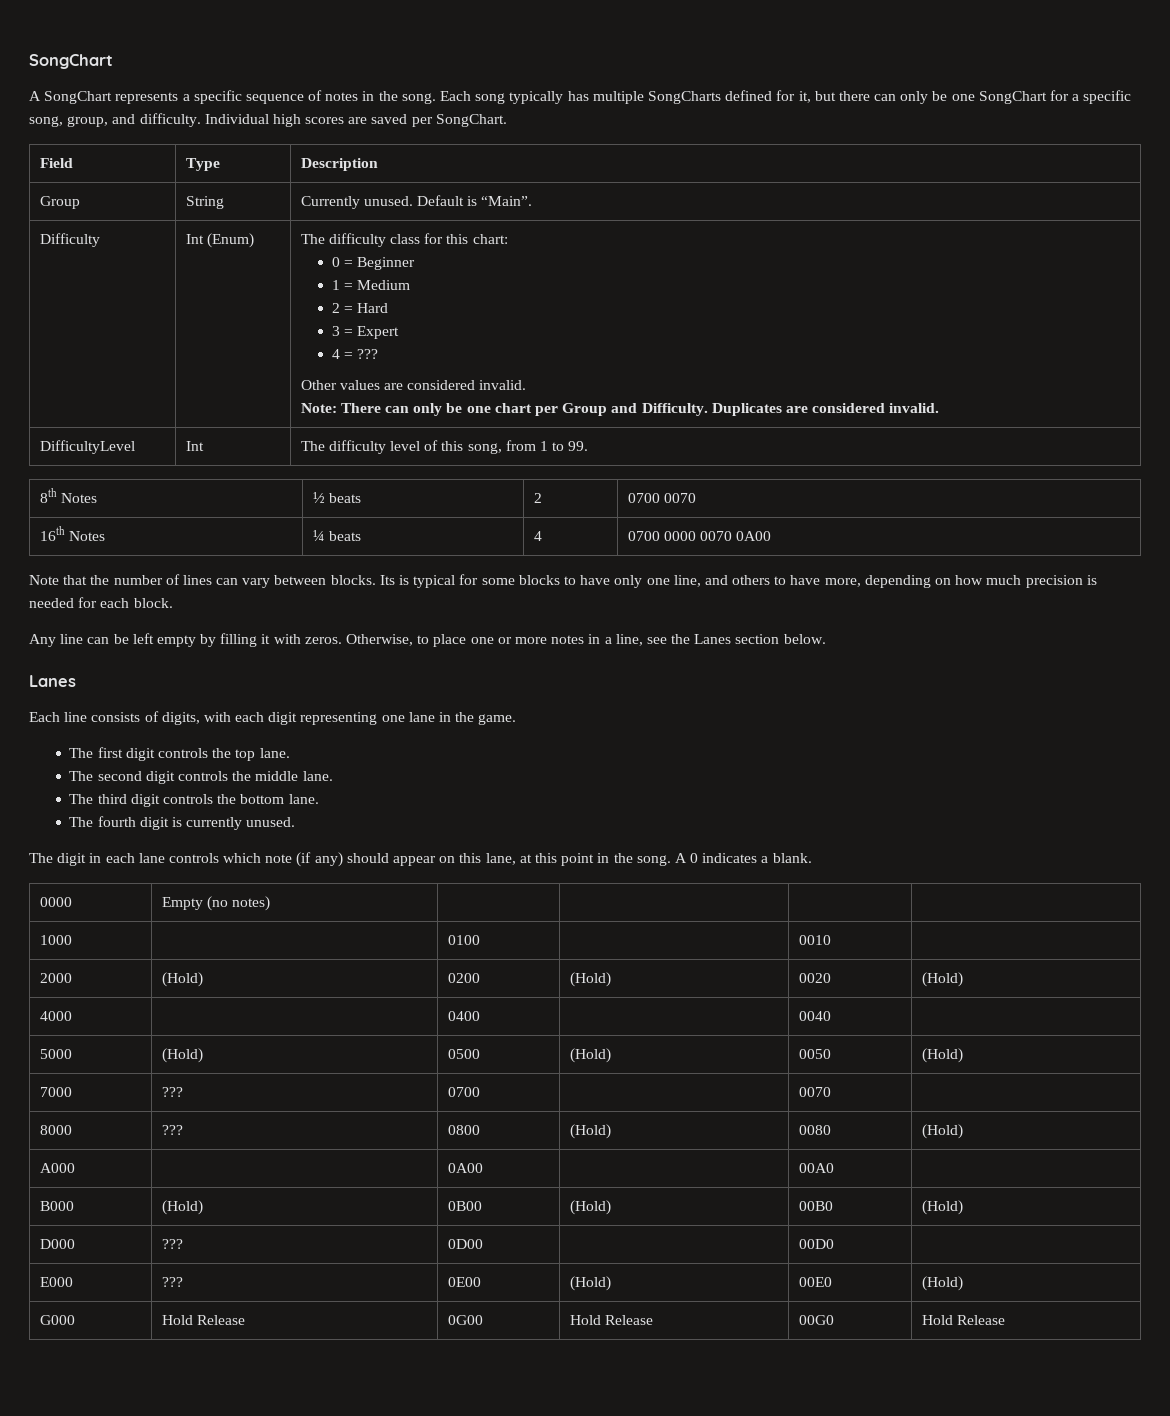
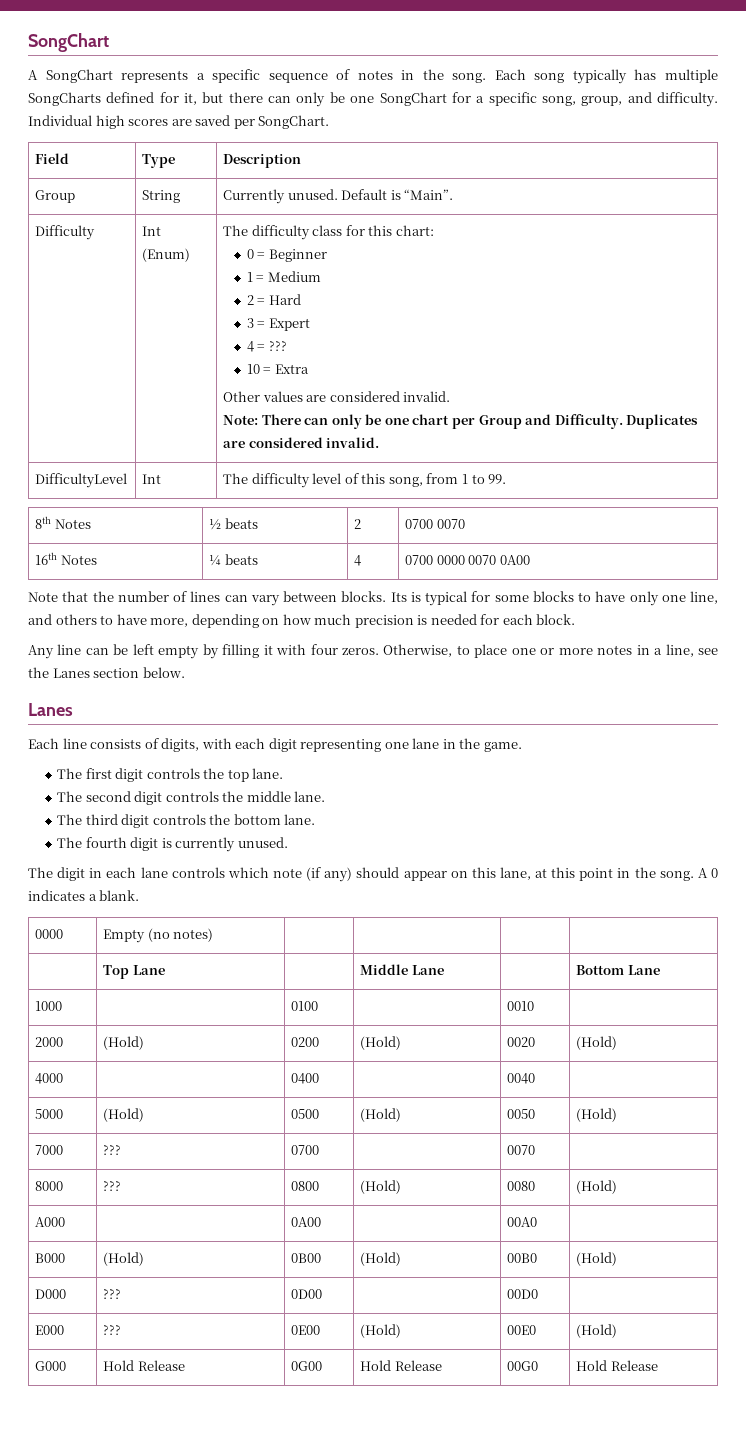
(379, 354) none -> [246,364,309,374] // 10 = Extra
(301, 639) none -> [310,644,338,655] four
(271, 903) none -> [103,965,165,979] [360,964,444,975] [576,965,660,975] // | Top Lane | | Middle Lane | | Bottom Lane

